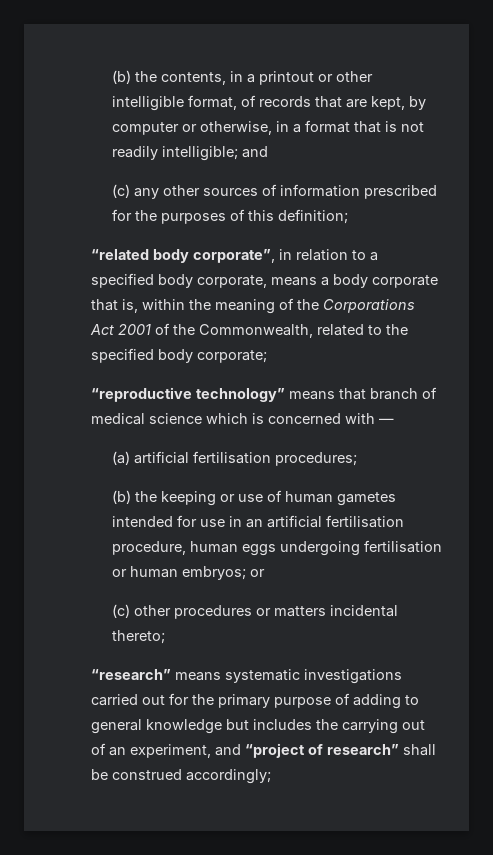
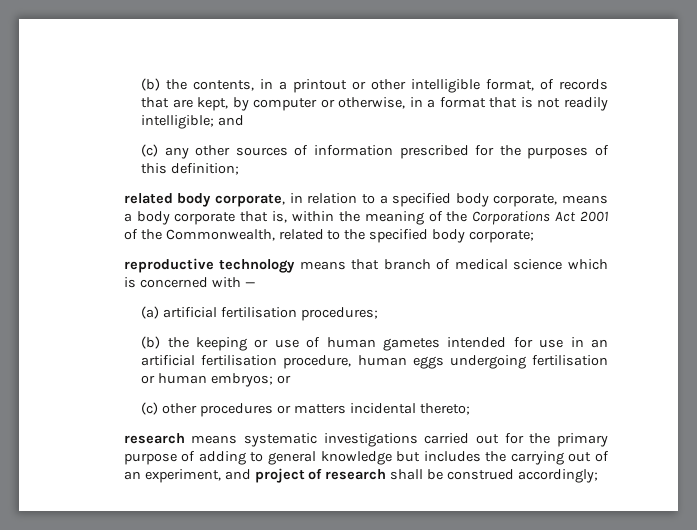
[91,249,276,263] “related body corporate”, -> [123,193,286,207] related body corporate,
[91,387,286,402] “reproductive technology” -> [123,258,296,273] reproductive technology
[91,669,172,680] “research” -> [123,433,185,444] research
[245,743,400,758] “project of research” -> [254,468,387,483] project of research

